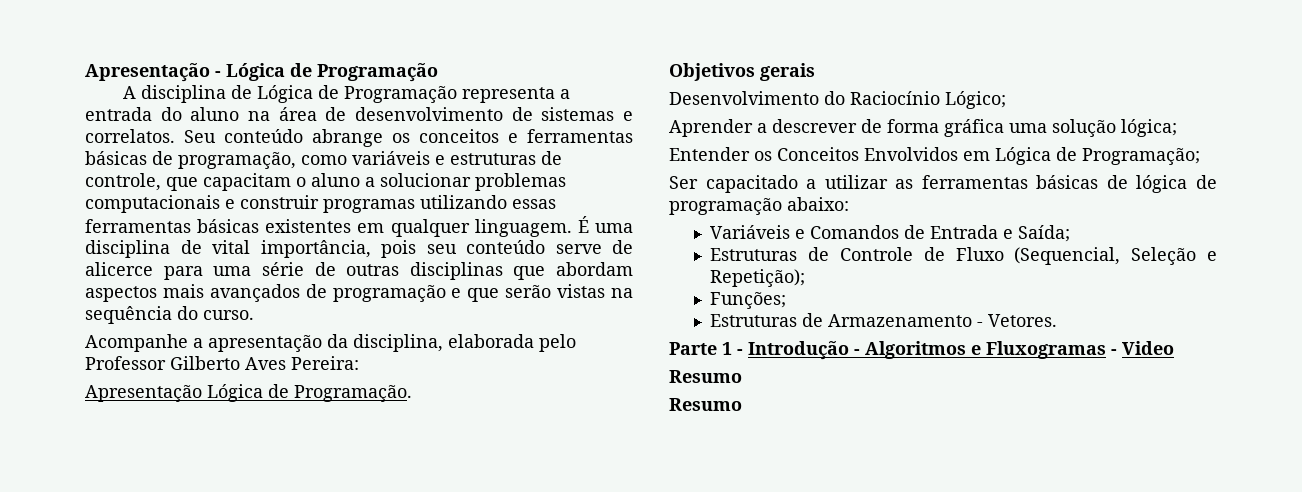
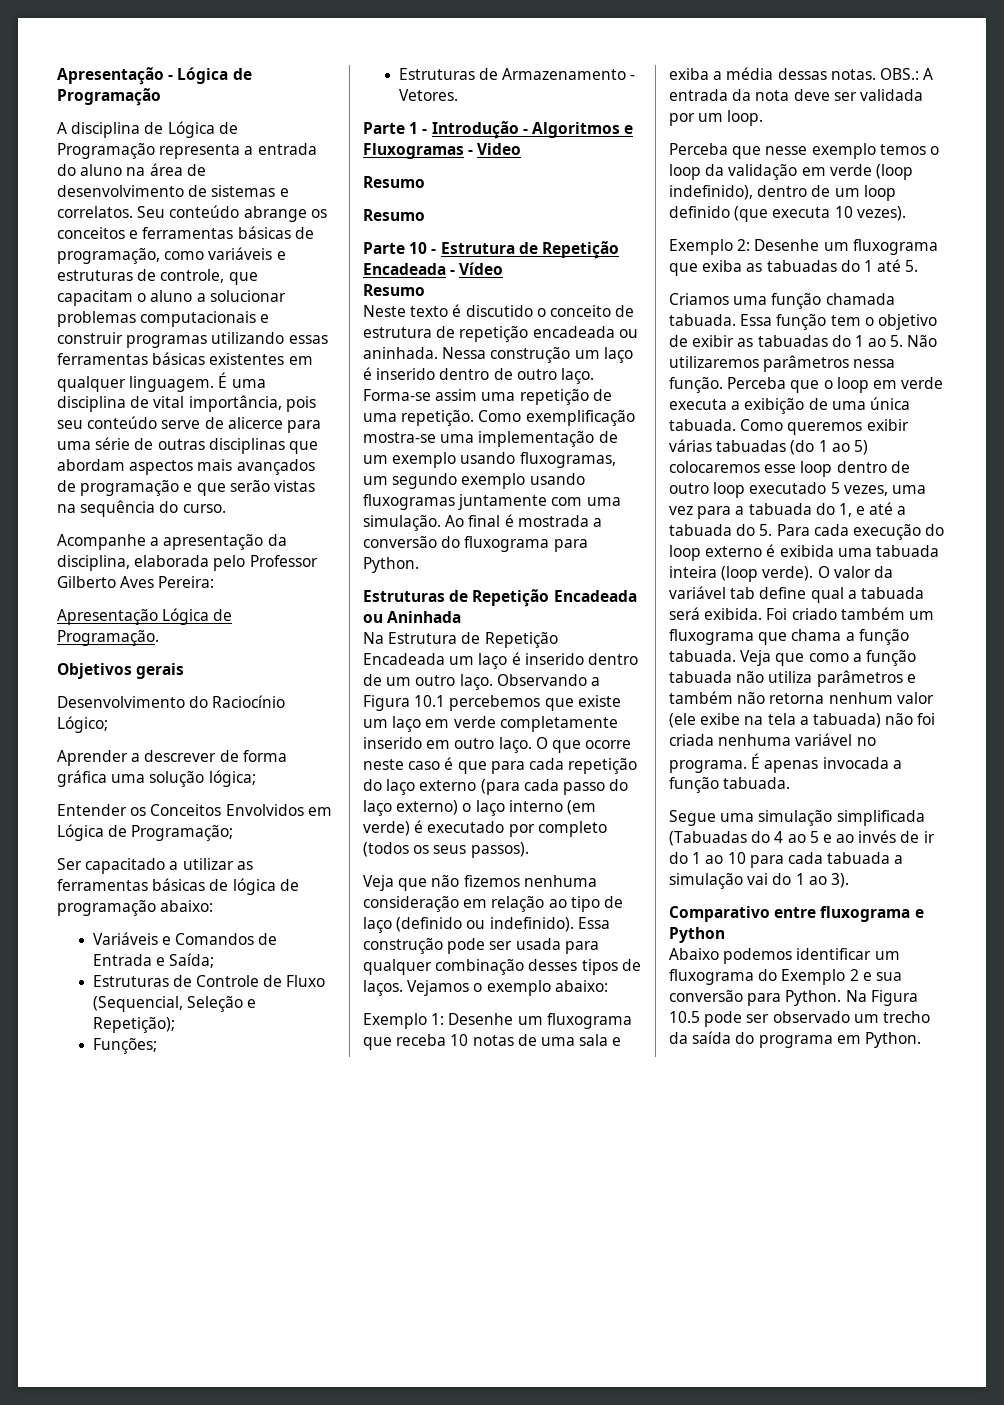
(742, 404) none -> [363,241,619,259] [363,262,504,275] [363,284,425,296] [363,304,635,317] [363,326,638,342] [363,347,633,363] [363,367,594,384] [363,389,612,405] [363,410,635,426] [363,431,618,447] [363,452,616,468] [363,473,585,489] [363,494,621,510] [363,514,602,531] [363,536,588,552] [363,557,419,573] [363,589,637,607] [363,611,462,623] [363,632,558,648] [363,652,638,669] [363,674,600,690] [363,695,621,711] [363,716,618,732] [363,737,632,753] [363,757,638,774] [363,779,629,795] [363,800,596,816] [363,820,607,837] [363,842,529,858] [363,875,597,891] [363,896,623,912] [363,917,610,933] [363,938,599,954] [363,959,641,975] [363,980,608,996] [363,1013,632,1029] [363,1034,622,1050] [669,67,934,80] [669,89,923,101] [669,110,764,126] [669,143,939,159] [669,164,913,180] [669,185,896,201] [669,206,906,222] [669,239,938,255] [669,259,919,276] [669,293,895,309] [669,314,937,330] [669,335,938,347] [669,355,896,372] [669,377,944,393] [669,397,910,414] [669,419,909,435] [669,439,868,455] [669,461,910,477] [669,482,926,498] [669,502,907,519] [669,524,945,540] [669,544,939,561] [669,566,893,582] [669,586,924,603] [669,607,934,620] [669,629,909,645] [669,650,916,666] [669,670,916,687] [669,691,934,704] [669,713,936,728] [669,733,876,746] [669,753,902,773] [669,777,791,793] [669,810,925,826] [669,830,935,846] [669,852,904,868] [669,873,849,889] [669,906,924,922] [669,927,725,943] [669,948,900,964] [669,969,902,985] [669,990,918,1006] [669,1011,930,1027] [669,1031,921,1048] // Parte 10 - Estrutura de Repetição Encadeada - Vídeo // Resumo // Neste texto é discutido o conceito de estrutura de repetição encadeada ou aninhada. Nessa construção um laço é inserido dentro de outro laço. Forma-se assim uma repetição de uma repetição. Como exemplificação mostra-se uma implementação de um exemplo usando fluxogramas, um segundo exemplo usando fluxogramas juntamente com uma simulação. Ao final é mostrada a conversão do fluxograma para Python. // Estruturas de Repetição Encadeada ou Aninhada // Na Estrutura de Repetição Encadeada um laço é inserido dentro de um outro laço. Observando a Figura 10.1 percebemos que existe um laço em verde completamente inserido em outro laço. O que ocorre neste caso é que para cada repetição do laço externo (para cada passo do laço externo) o laço interno (em verde) é executado por completo (todos os seus passos). // Veja que não fizemos nenhuma consideração em relação ao tipo de laço (definido ou indefinido). Essa construção pode ser usada para qualquer combinação desses tipos de laços. Vejamos o exemplo abaixo: // Exemplo 1: Desenhe um fluxograma que receba 10 notas de uma sala e exiba a média dessas notas. OBS.: A entrada da nota deve ser validada por um loop. // Perceba que nesse exemplo temos o loop da validação em verde (loop indefinido), dentro de um loop definido (que executa 10 vezes). // Exemplo 2: Desenhe um fluxograma que exiba as tabuadas do 1 até 5. // Criamos uma função chamada tabuada. Essa função tem o objetivo de exibir as tabuadas do 1 ao 5. Não utilizaremos parâmetros nessa função. Perceba que o loop em verde executa a exibição de uma única tabuada. Como queremos exibir várias tabuadas (do 1 ao 5) colocaremos esse loop dentro de outro loop executado 5 vezes, uma vez para a tabuada do 1, e até a tabuada do 5. Para cada execução do loop externo é exibida uma tabuada inteira (loop verde). O valor da variável tab define qual a tabuada será exibida. Foi criado também um fluxograma que chama a função tabuada. Veja que como a função tabuada não utiliza parâmetros e também não retorna nenhum valor (ele exibe na tela a tabuada) não foi criada nenhuma variável no programa. É apenas invocada a função tabuada. // Segue uma simulação simplificada (Tabuadas do 4 ao 5 e ao invés de ir do 1 ao 10 para cada tabuada a simulação vai do 1 ao 3). // Comparativo entre fluxograma e Python // Abaixo podemos identificar um fluxograma do Exemplo 2 e sua conversão para Python. Na Figura 10.5 pode ser observado um trecho da saída do programa em Python.

